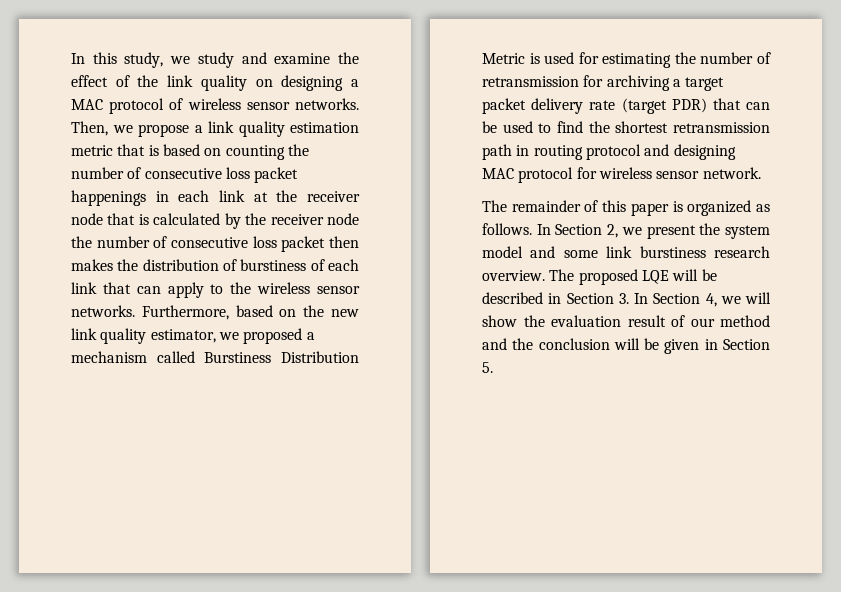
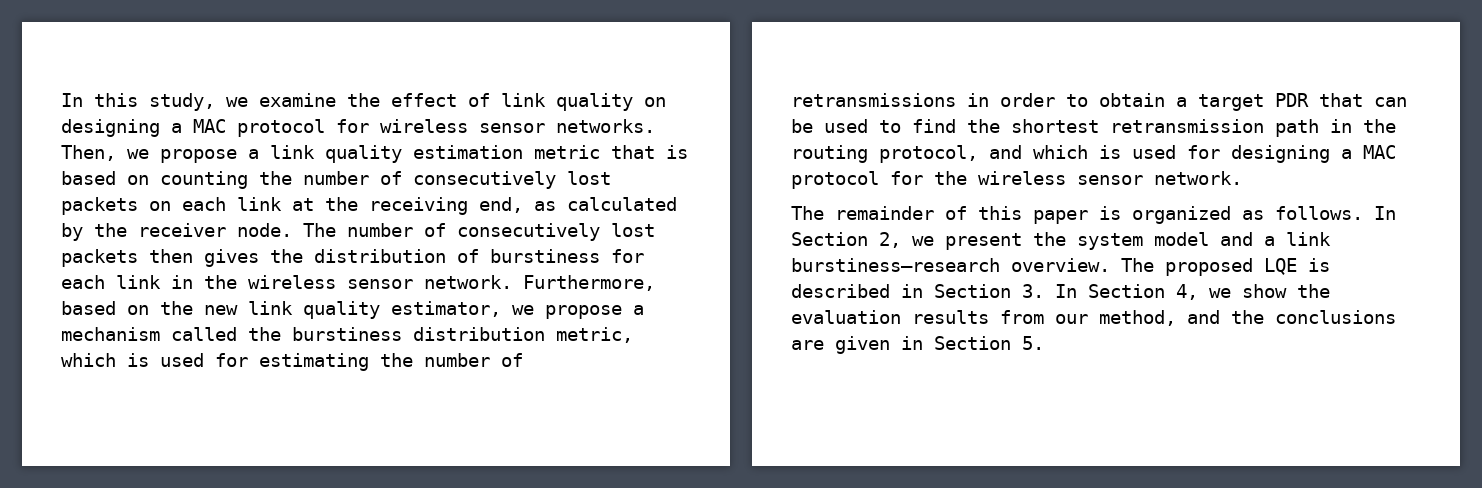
[197,52,267,68] study and -> (248, 102) none
[137,75,159,87] the -> (490, 100) none
[169,98,184,110] of -> [336,119,369,133] for
[144,167,299,183] [71,190,360,206] [71,213,359,229] [71,236,359,252] [71,259,113,271] consecutive loss packet happenings in each link at the receiver node that is calculated by the receiver node the number of consecutive loss packet then makes -> [413,171,611,189] [61,197,677,215] [61,223,655,241] [61,249,259,267] consecutively lost packets on each link at the receiving end, as calculated by the receiver node. The number of consecutively lost packets then gives
[310,259,360,271] [71,282,360,298] [71,305,135,317] of each link that can apply to the wireless sensor networks. -> [611,249,644,263] [61,275,512,289] for each link in the wireless sensor network.
[243,328,303,344] proposed -> [545,305,622,319] propose
[204,351,359,363] [482,53,525,64] Burstiness Distribution Metric -> [248,327,633,343] [61,353,116,367] the burstiness distribution metric, which
[482,75,725,91] [482,98,707,114] retransmission for archiving a target packet delivery rate (target PDR) -> [791,93,1309,111] retransmissions in order to obtain a target PDR
[533,144,736,160] [482,167,597,183] routing protocol and designing MAC protocol for -> [1363,119,1396,133] [791,145,1396,163] [791,171,967,189] the routing protocol, and which is used for designing a MAC protocol for the
[563,246,770,258] some link burstiness research -> [1264,232,1331,246] [791,258,1000,272] a link burstiness–research
[672,269,717,281] will be -> [1308,258,1330,272] is
[745,292,771,304] will -> (1231, 293) none
[627,315,770,327] [482,338,660,350] result of our method and the conclusion will be -> [912,310,1396,326] [791,340,824,350] results from our method, and the conclusions are

